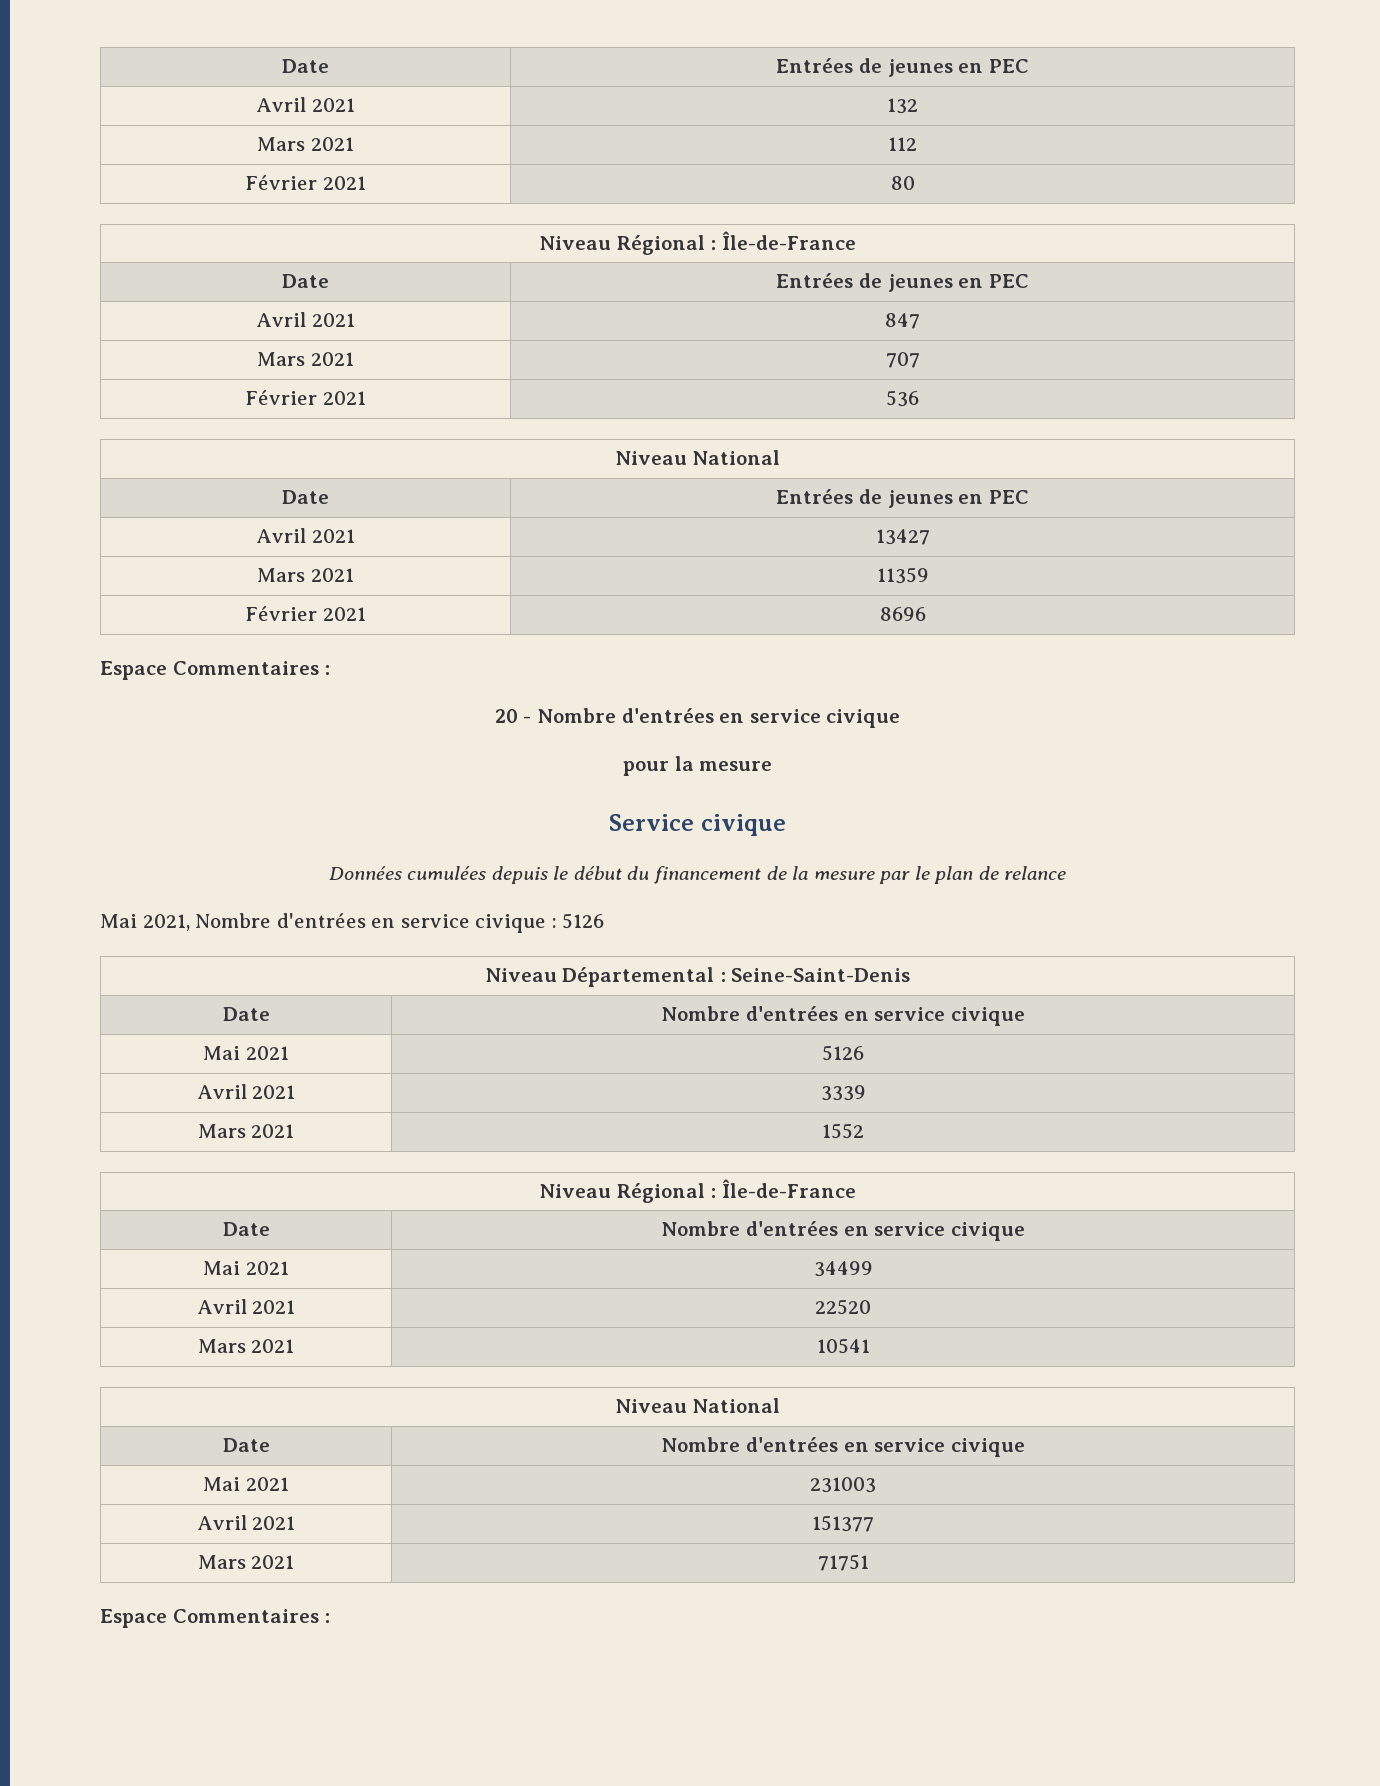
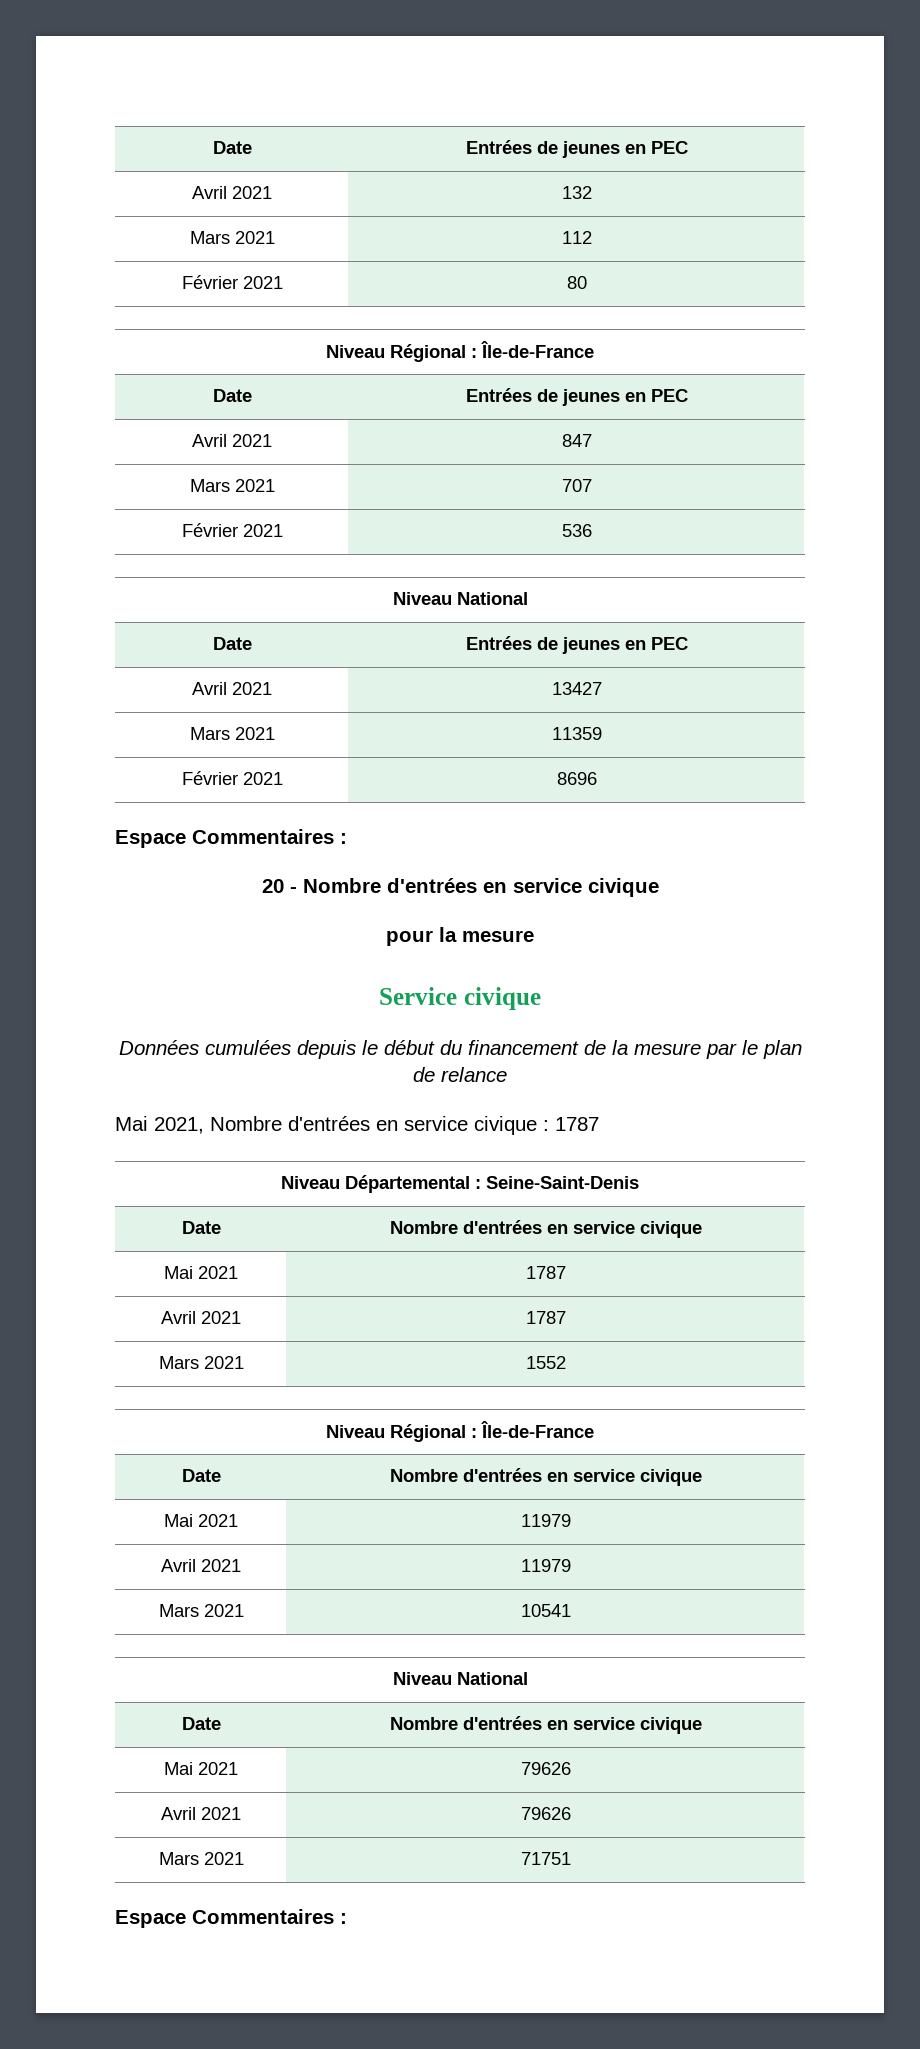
[562,913,605,929] 5126 -> [555,1117,599,1131] 1787
[822,1045,864,1061] [196,1084,296,1099] [820,1085,866,1101] 5126 // Avril 2021 | 3339 -> [525,1266,566,1279] [161,1311,241,1324] [525,1311,566,1324] 1787 // Avril 2021 | 1787
[813,1261,873,1277] [196,1299,296,1314] [815,1299,871,1315] 34499 // Avril 2021 | 22520 -> [520,1514,571,1527] [161,1559,241,1572] [520,1559,571,1572] 11979 // Avril 2021 | 11979
[810,1477,876,1493] [196,1515,296,1530] [812,1515,874,1532] 231003 // Avril 2021 | 151377 -> [520,1762,571,1775] [161,1807,241,1820] [520,1807,571,1820] 79626 // Avril 2021 | 79626

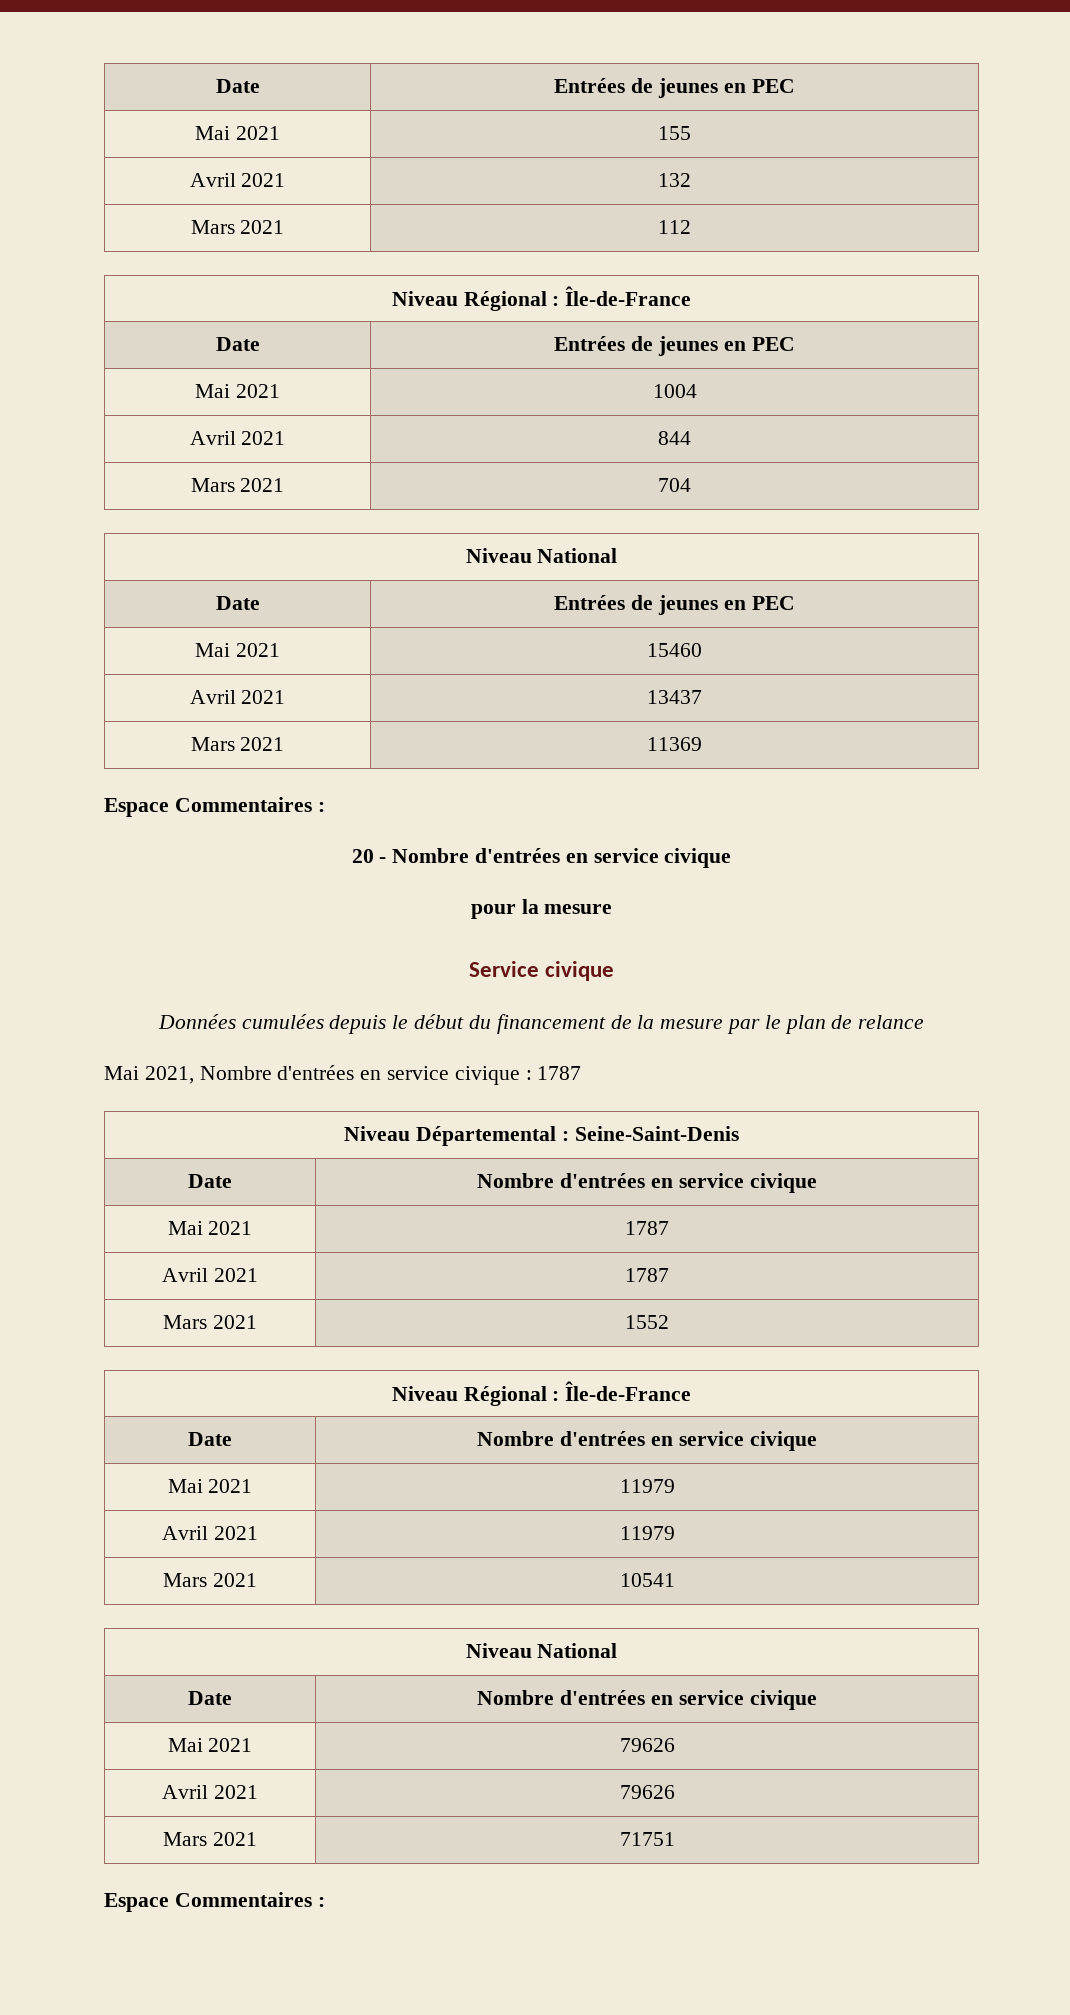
[212,141,252,154] [465,140,688,158] Date | Entrées de jeunes en PEC -> [215,79,260,93] [554,78,795,98] [195,126,280,140] [658,126,691,140] Date | Entrées de jeunes en PEC // Mai 2021 | 155
[181,275,283,289] [566,276,587,289] // Février 2021 | 80 -> (691, 227) none
[192,434,272,447] [561,434,592,447] [189,479,275,492] [561,479,592,492] [181,523,283,537] [561,524,592,537] // Avril 2021 | 847 // Mars 2021 | 707 // Février 2021 | 536 -> [195,384,280,398] [652,384,697,398] [189,431,286,445] [658,431,691,445] [190,478,285,492] [658,478,691,492] // Mai 2021 | 1004 // Avril 2021 | 844 // Mars 2021 | 704
[192,682,272,695] [551,682,602,695] [189,727,275,740] [551,727,602,740] [181,771,283,785] [556,772,597,785] // Avril 2021 | 13427 // Mars 2021 | 11359 // Février 2021 | 8696 -> [195,643,280,657] [647,643,702,657] [189,690,286,704] [647,690,702,704] [190,737,285,751] [647,737,702,751] // Mai 2021 | 15460 // Avril 2021 | 13437 // Mars 2021 | 11369

